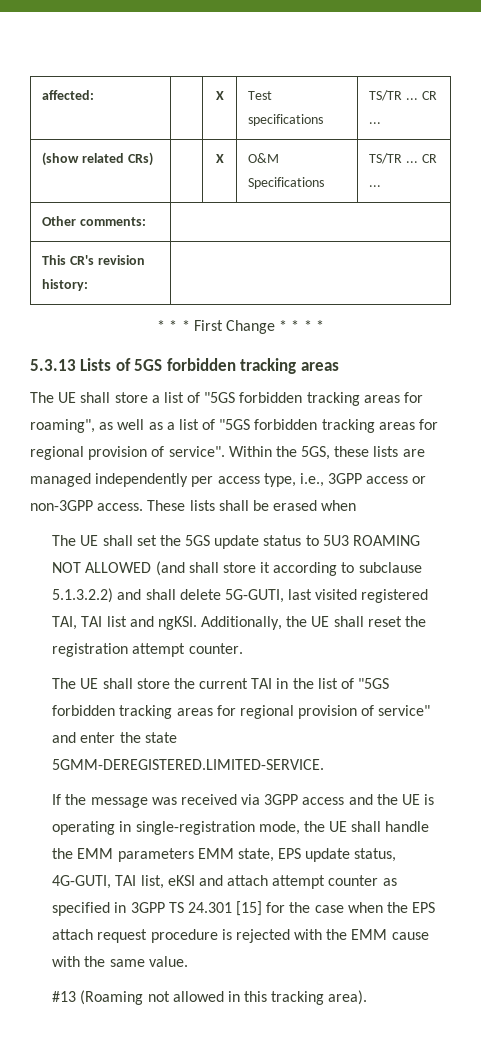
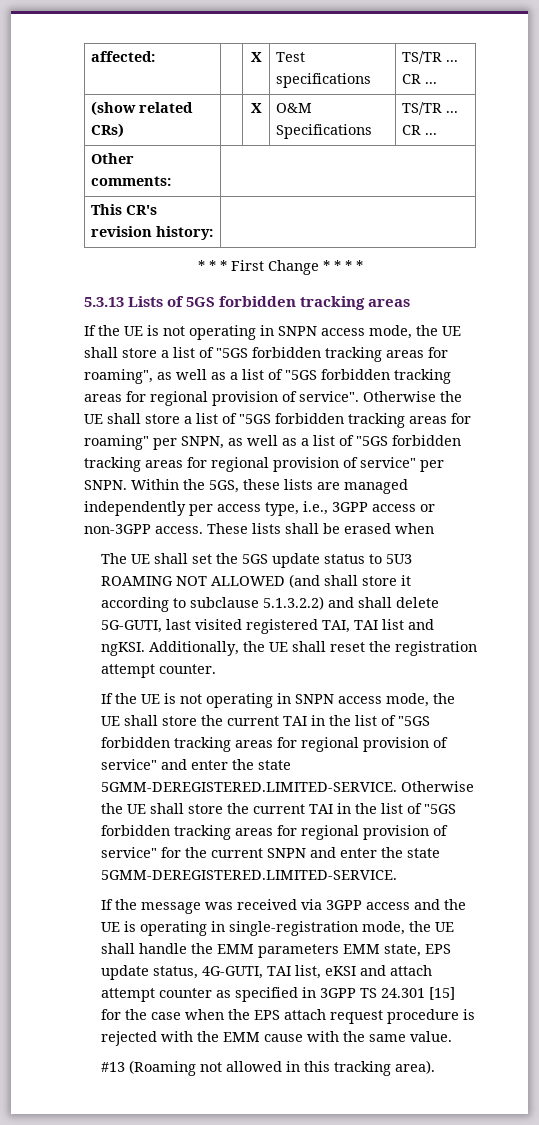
[30,392,54,403] The -> [84,325,438,340] If the UE is not operating in SNPN access mode, the
(225, 451) none -> [363,391,462,402] [84,413,471,428] [84,435,461,450] [84,457,444,472] [84,480,127,490] Otherwise the UE shall store a list of "5GS forbidden tracking areas for roaming" per SNPN, as well as a list of "5GS forbidden tracking areas for regional provision of service" per SNPN.
[52,678,77,689] The -> [100,693,455,708] If the UE is not operating in SNPN access mode, the
(325, 764) none -> [400,781,474,792] [100,803,456,814] [100,825,448,840] [100,847,440,858] [100,870,397,880] Otherwise the UE shall store the current TAI in the list of "5GS forbidden tracking areas for regional provision of service" for the current SNPN and enter the state 5GMM-DEREGISTERED.LIMITED-SERVICE.

